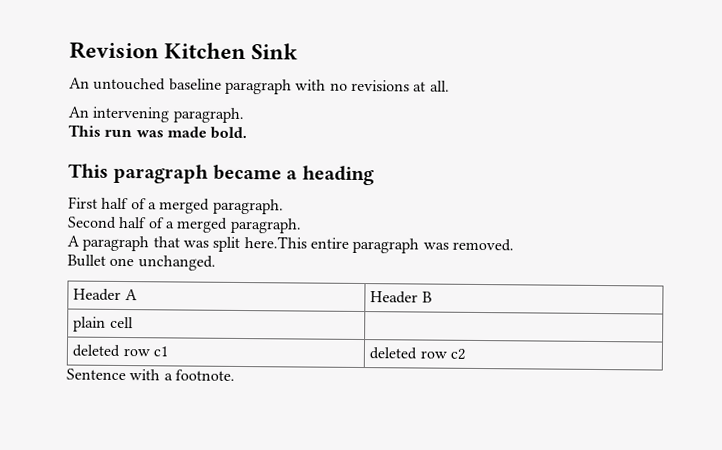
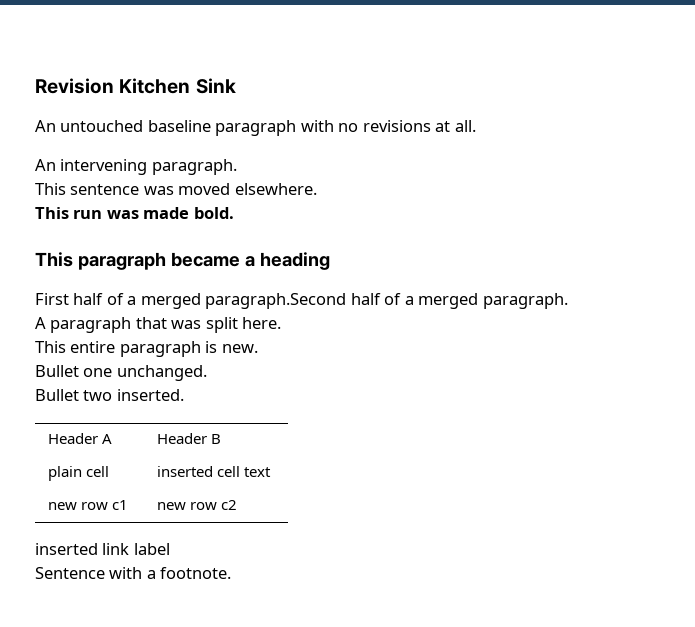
(244, 115) none -> [35,183,317,195] // This sentence was moved elsewhere.
[212,198,284,215] [67,216,117,229] paragraph. // Second -> [205,293,347,309] paragraph.Second
[243,236,514,254] here.This entire paragraph was removed. -> [242,317,282,329] [35,341,258,357] here. // This entire paragraph is new.
(216, 263) none -> [35,389,184,401] // Bullet two inserted.
[72,344,121,357] // deleted -> [157,466,272,477] [48,502,78,510] inserted cell text // new
[369,347,418,360] deleted -> [157,502,187,510] new
(466, 354) none -> [35,543,170,555] // inserted link label

